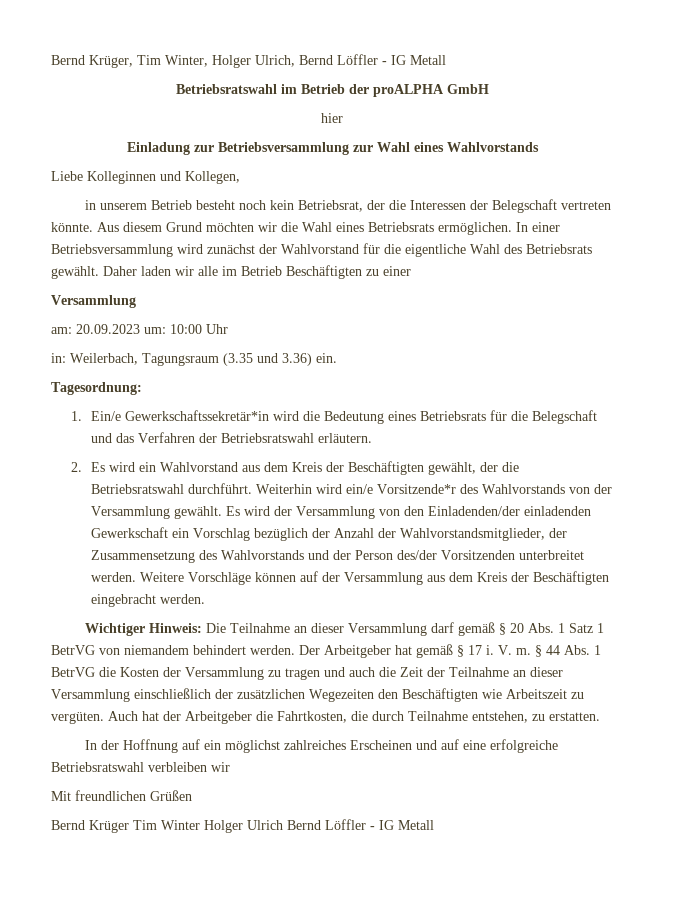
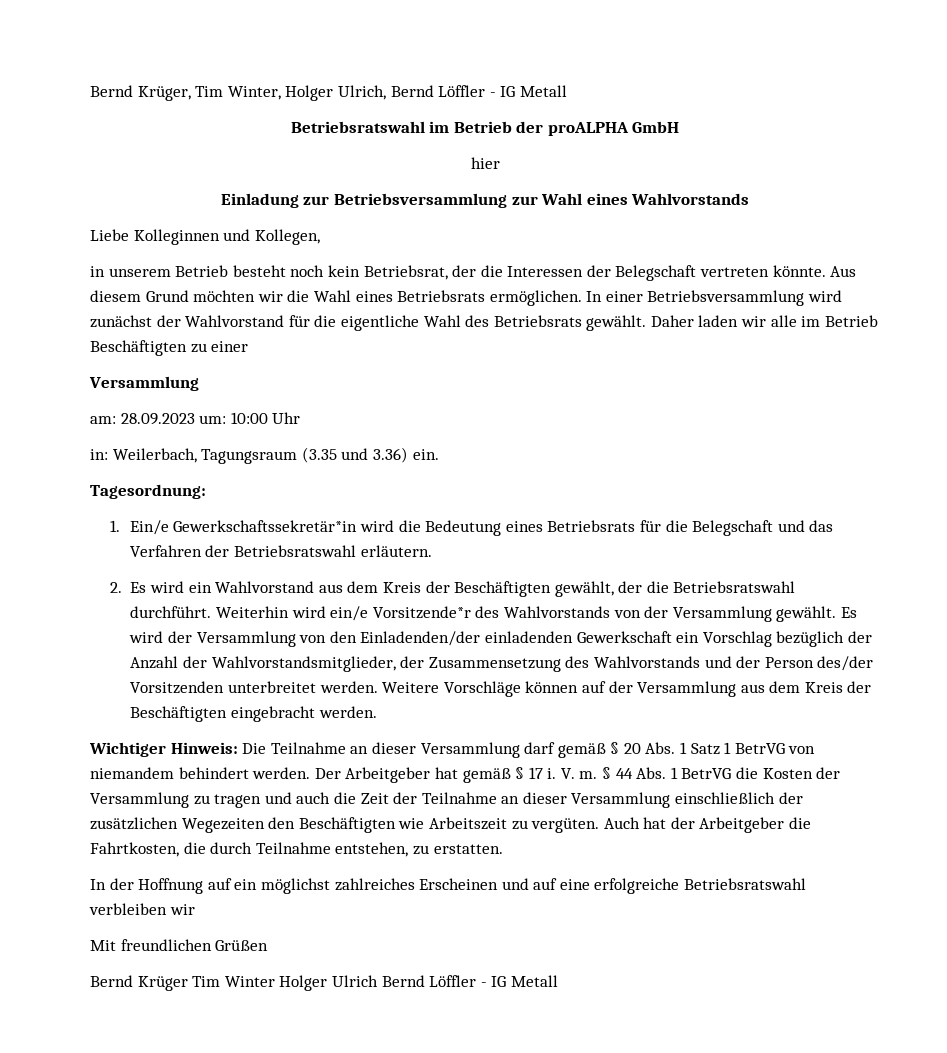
[76,324,140,334] 20.09.2023 -> [120,413,195,425] 28.09.2023

